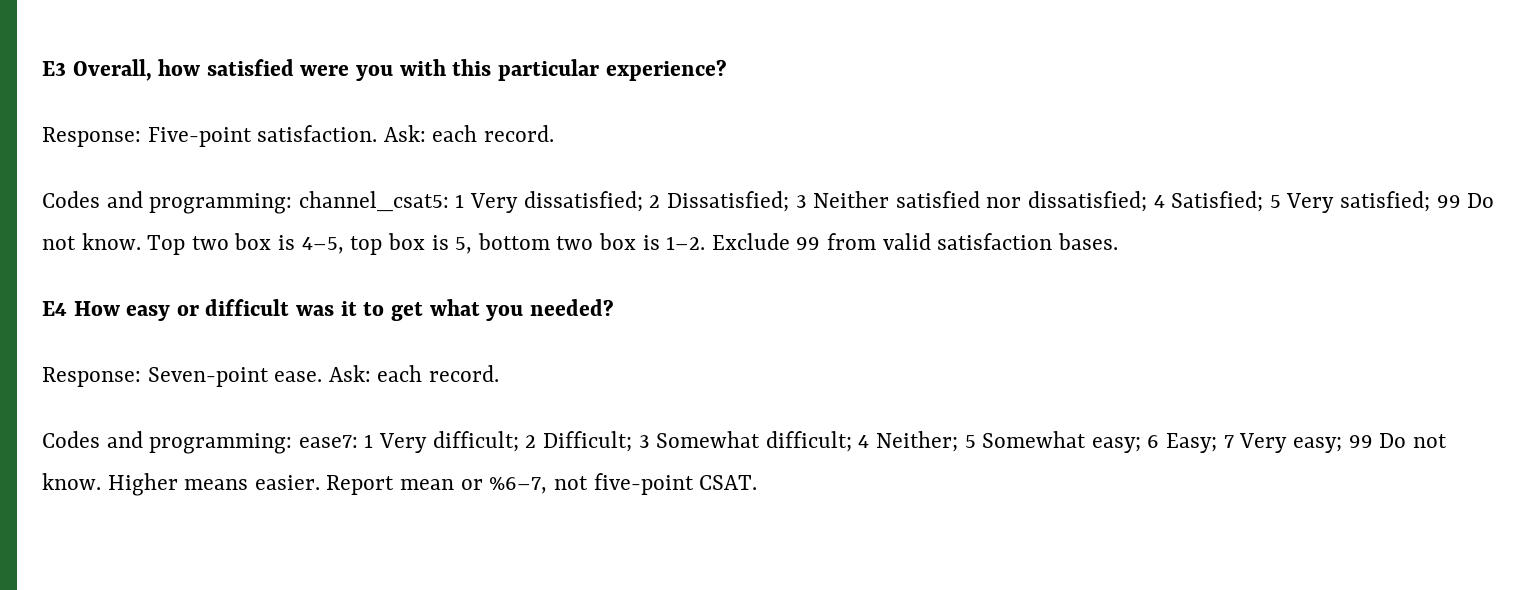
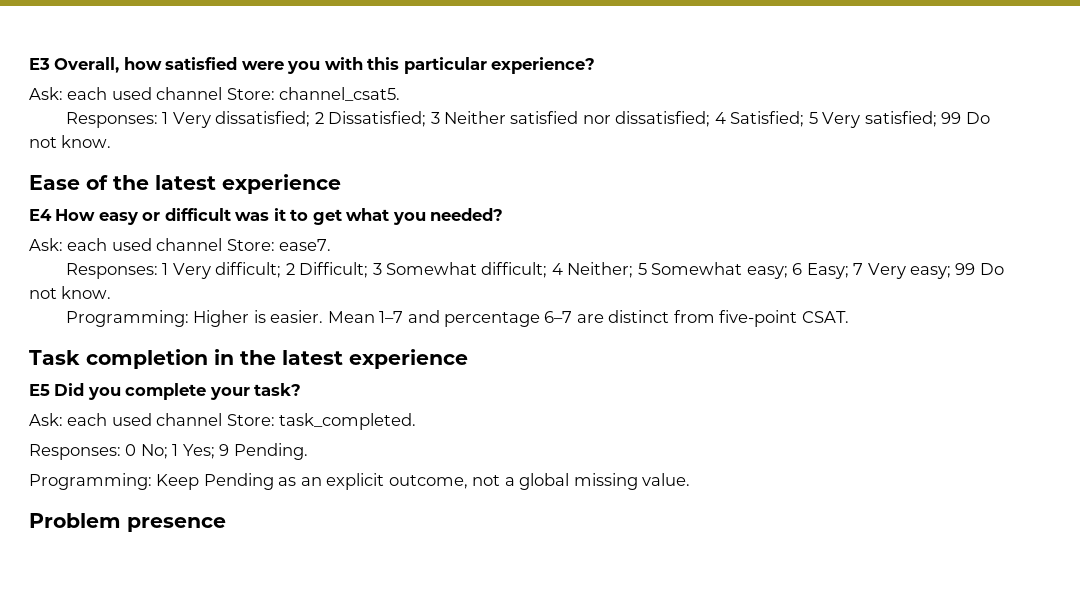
[42,125,555,147] [42,191,449,214] Response: Five-point satisfaction. Ask: each record. // Codes and programming: channel_csat5: -> [29,87,401,101] [65,112,158,128] Ask: each used channel Store: channel_csat5. // Responses:
[147,233,1118,255] Top two box is 4–5, top box is 5, bottom two box is 1–2. Exclude 99 from valid satisfaction bases. -> [29,174,341,194] // Ease of the latest experience
[42,365,500,387] [42,431,358,454] Response: Seven-point ease. Ask: each record. // Codes and programming: ease7: -> [29,238,332,251] [65,263,158,279] Ask: each used channel Store: ease7. // Responses:
[107,473,758,496] Higher means easier. Report mean or %6–7, not five-point CSAT. -> [65,310,849,327] [29,349,468,369] [29,383,302,400] [29,413,417,430] [29,443,308,460] [29,473,691,490] [29,513,226,532] // Programming: Higher is easier. Mean 1–7 and percentage 6–7 are distinct from five-point CSAT. // Task completion in the latest experience // E5 Did you complete your task? // Ask: each used channel Store: task_completed. // Responses: 0 No; 1 Yes; 9 Pending. // Programming: Keep Pending as an explicit outcome, not a global missing value. // Problem presence

